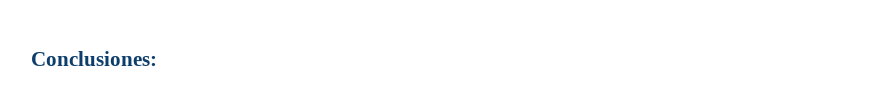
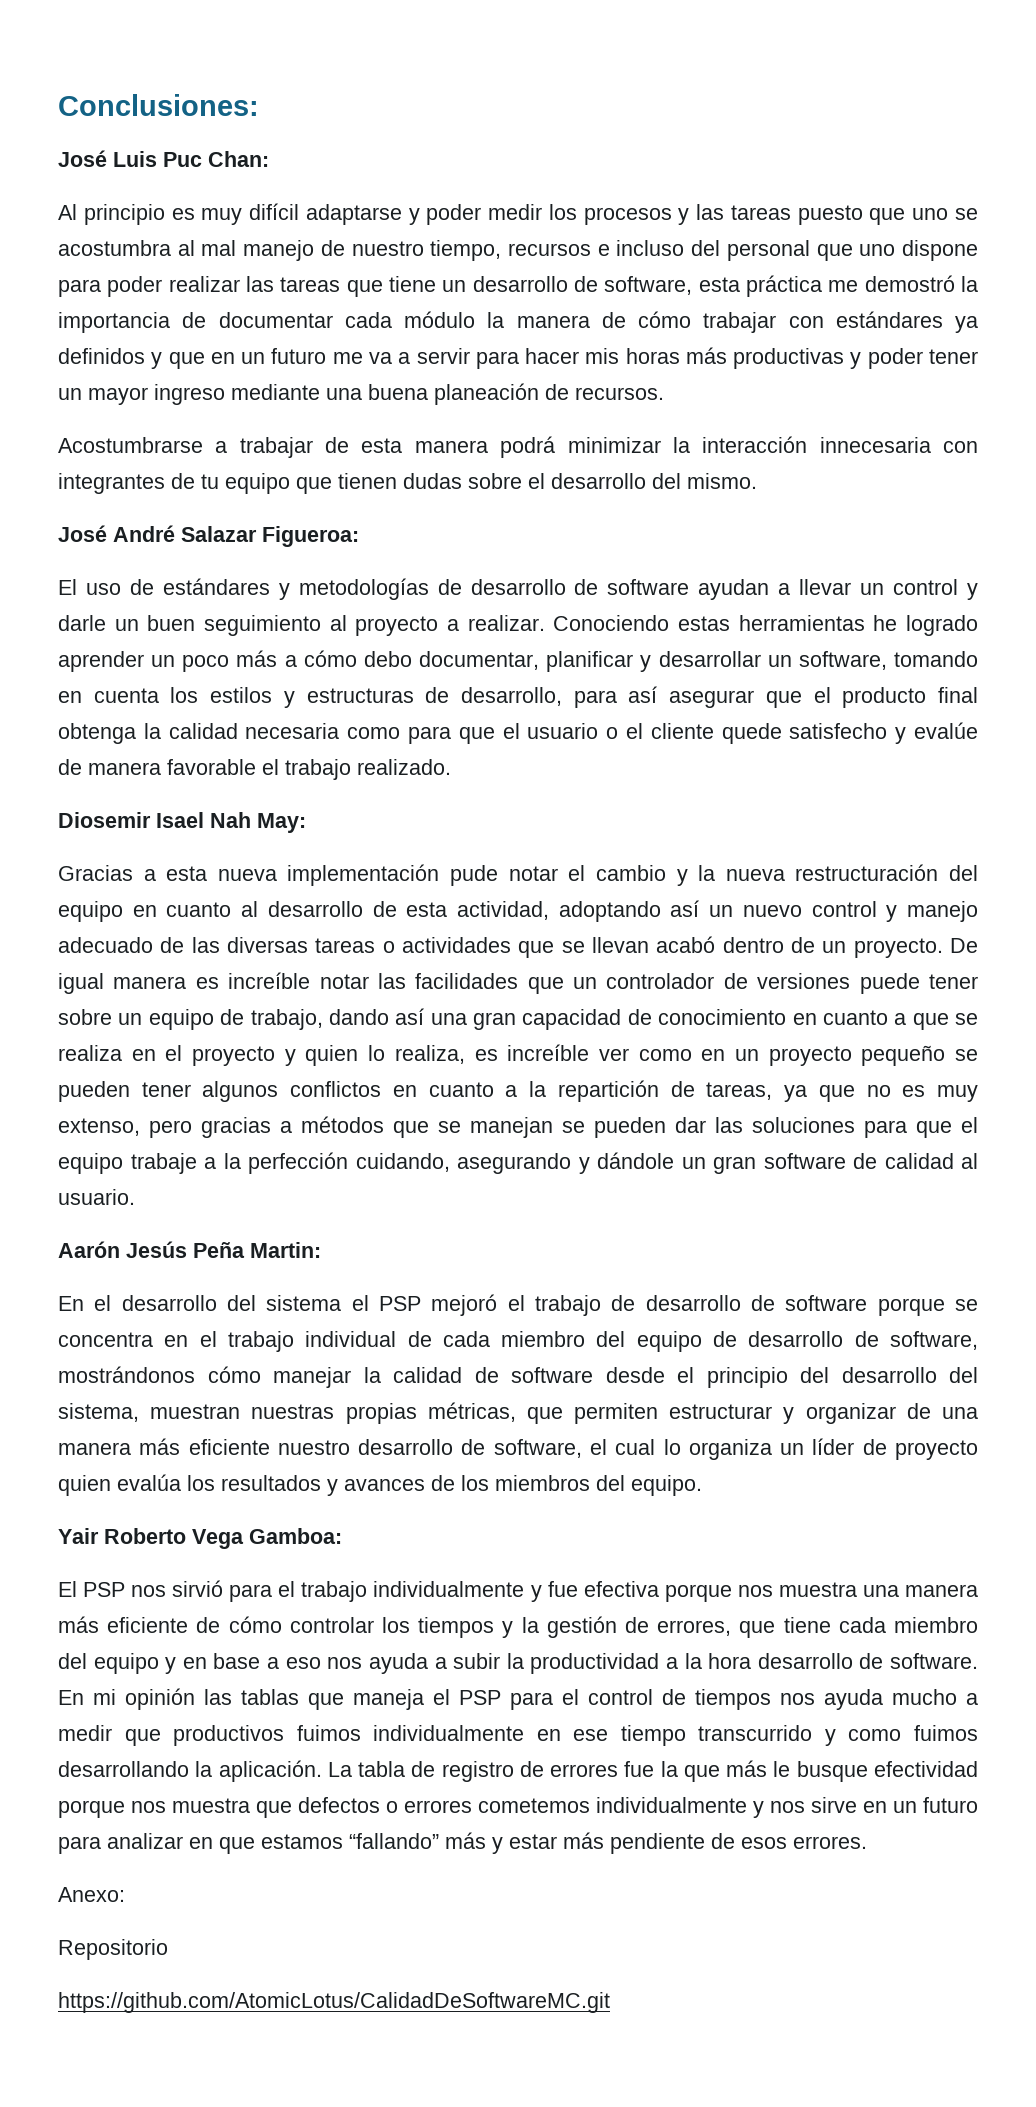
(157, 58) none -> [58,150,269,167] [58,203,978,225] [58,240,978,261] [58,275,979,297] [58,311,978,333] [58,347,979,369] [58,383,664,405] [58,436,979,458] [58,473,757,494] [58,525,359,547] [58,578,978,600] [58,615,978,636] [58,650,979,672] [58,686,978,708] [58,722,978,744] [58,759,451,780] [58,812,306,833] [58,864,979,886] [58,900,978,922] [58,936,979,958] [58,972,978,994] [58,1008,978,1030] [58,1044,978,1066] [58,1080,979,1102] [58,1116,978,1138] [58,1152,978,1174] [58,1189,135,1205] [58,1241,321,1258] [58,1294,979,1316] [58,1331,978,1352] [58,1366,978,1388] [58,1402,978,1424] [58,1438,979,1460] [58,1474,702,1496] [58,1528,342,1549] [58,1580,979,1602] [58,1616,979,1638] [58,1653,978,1674] [58,1688,978,1710] [58,1725,978,1746] [58,1760,978,1782] [58,1797,978,1818] [58,1832,867,1854] [58,1887,125,1902] [58,1939,168,1960] [58,1992,610,2013] // José Luis Puc Chan: // Al principio es muy difícil adaptarse y poder medir los procesos y las tareas puesto que uno se acostumbra al mal manejo de nuestro tiempo, recursos e incluso del personal que uno dispone para poder realizar las tareas que tiene un desarrollo de software, esta práctica me demostró la importancia de documentar cada módulo la manera de cómo trabajar con estándares ya definidos y que en un futuro me va a servir para hacer mis horas más productivas y poder tener un mayor ingreso mediante una buena planeación de recursos. // Acostumbrarse a trabajar de esta manera podrá minimizar la interacción innecesaria con integrantes de tu equipo que tienen dudas sobre el desarrollo del mismo. // José André Salazar Figueroa: // El uso de estándares y metodologías de desarrollo de software ayudan a llevar un control y darle un buen seguimiento al proyecto a realizar. Conociendo estas herramientas he logrado aprender un poco más a cómo debo documentar, planificar y desarrollar un software, tomando en cuenta los estilos y estructuras de desarrollo, para así asegurar que el producto final obtenga la calidad necesaria como para que el usuario o el cliente quede satisfecho y evalúe de manera favorable el trabajo realizado. // Diosemir Isael Nah May: // Gracias a esta nueva implementación pude notar el cambio y la nueva restructuración del equipo en cuanto al desarrollo de esta actividad, adoptando así un nuevo control y manejo adecuado de las diversas tareas o actividades que se llevan acabó dentro de un proyecto. De igual manera es increíble notar las facilidades que un controlador de versiones puede tener sobre un equipo de trabajo, dando así una gran capacidad de conocimiento en cuanto a que se realiza en el proyecto y quien lo realiza, es increíble ver como en un proyecto pequeño se pueden tener algunos conflictos en cuanto a la repartición de tareas, ya que no es muy extenso, pero gracias a métodos que se manejan se pueden dar las soluciones para que el equipo trabaje a la perfección cuidando, asegurando y dándole un gran software de calidad al usuario. // Aarón Jesús Peña Martin: // En el desarrollo del sistema el PSP mejoró el trabajo de desarrollo de software porque se concentra en el trabajo individual de cada miembro del equipo de desarrollo de software, mostrándonos cómo manejar la calidad de software desde el principio del desarrollo del sistema, muestran nuestras propias métricas, que permiten estructurar y organizar de una manera más eficiente nuestro desarrollo de software, el cual lo organiza un líder de proyecto quien evalúa los resultados y avances de los miembros del equipo. // Yair Roberto Vega Gamboa: // El PSP nos sirvió para el trabajo individualmente y fue efectiva porque nos muestra una manera más eficiente de cómo controlar los tiempos y la gestión de errores, que tiene cada miembro del equipo y en base a eso nos ayuda a subir la productividad a la hora desarrollo de software. En mi opinión las tablas que maneja el PSP para el control de tiempos nos ayuda mucho a medir que productivos fuimos individualmente en ese tiempo transcurrido y como fuimos desarrollando la aplicación. La tabla de registro de errores fue la que más le busque efectividad porque nos muestra que defectos o errores cometemos individualmente y nos sirve en un futuro para analizar en que estamos “fallando” más y estar más pendiente de esos errores. // Anexo: // Repositorio // https://github.com/AtomicLotus/CalidadDeSoftwareMC.git

